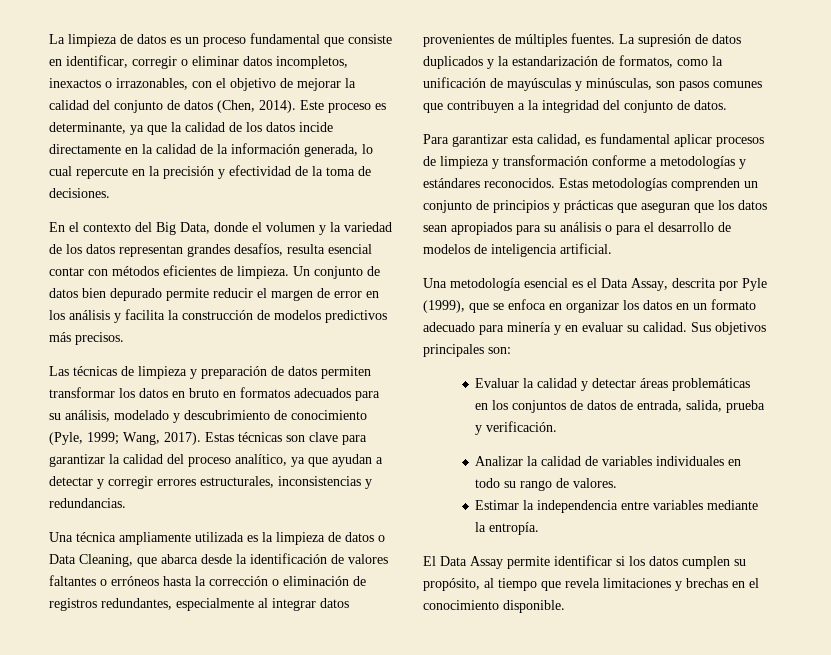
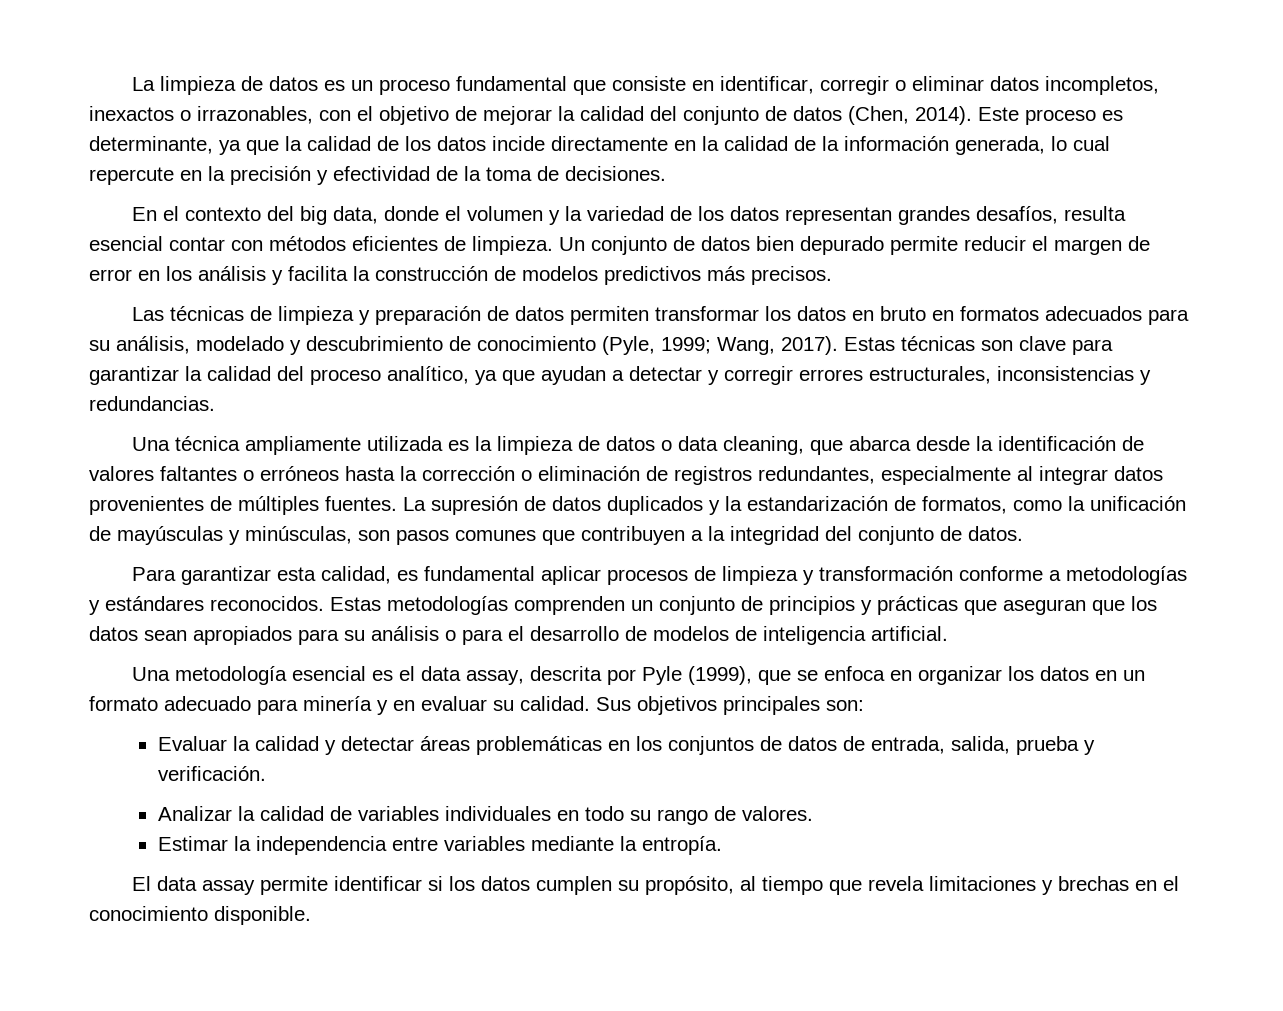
[156,222,210,235] Big Data, -> [299,206,378,225] big data,
[49,554,133,567] Data Cleaning, -> [677,436,804,455] data cleaning,
[601,278,668,291] Data Assay, -> [420,666,524,685] data assay,
[440,556,503,569] Data Assay -> [156,876,255,895] data assay

